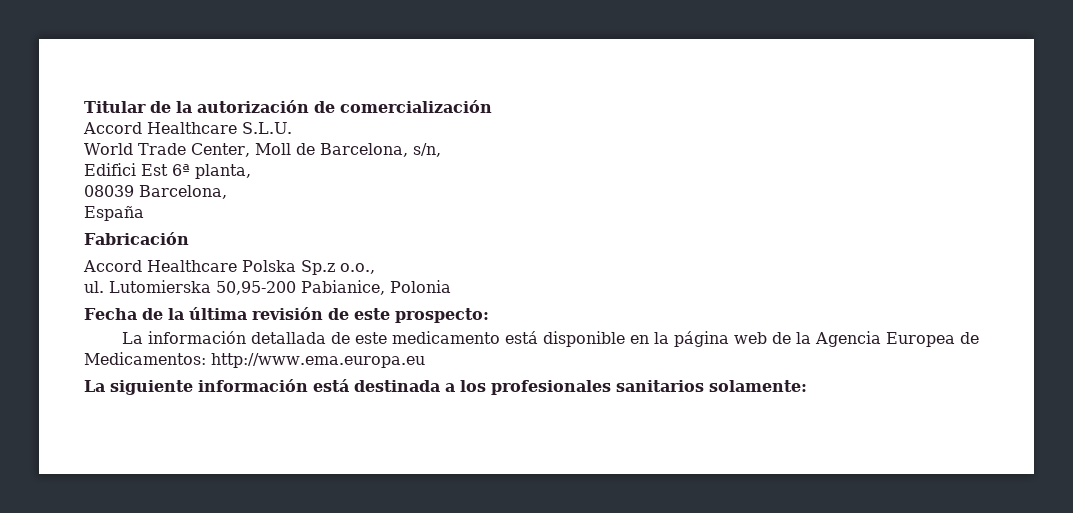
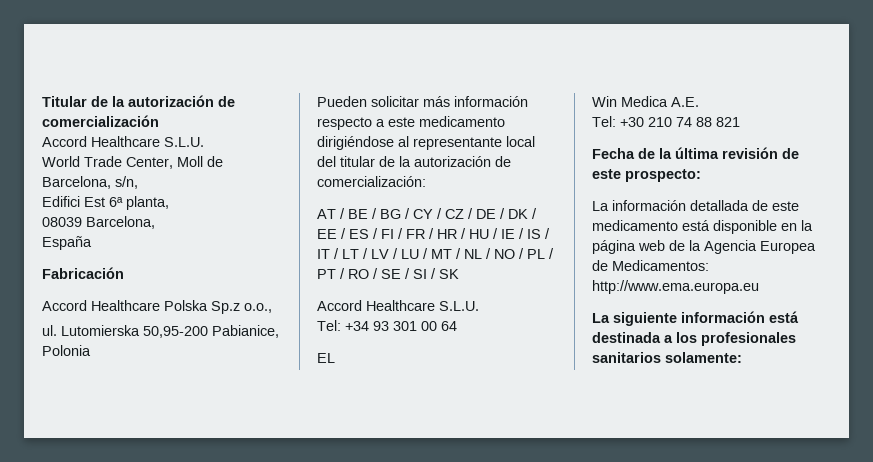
(451, 286) none -> [317,96,528,107] [317,116,505,130] [317,136,535,150] [317,156,511,167] [317,176,426,187] [317,208,537,219] [317,228,550,239] [317,248,554,259] [317,268,459,279] [317,300,479,311] [317,320,457,331] [317,353,335,363] [592,96,699,107] [592,116,740,127] // Pueden solicitar más información respecto a este medicamento dirigiéndose al representante local del titular de la autorización de comercialización: // AT / BE / BG / CY / CZ / DE / DK / EE / ES / FI / FR / HR / HU / IE / IS / IT / LT / LV / LU / MT / NL / NO / PL / PT / RO / SE / SI / SK // Accord Healthcare S.L.U. // Tel: +34 93 301 00 64 // EL // Win Medica Α.Ε. // Τel: +30 210 74 88 821

